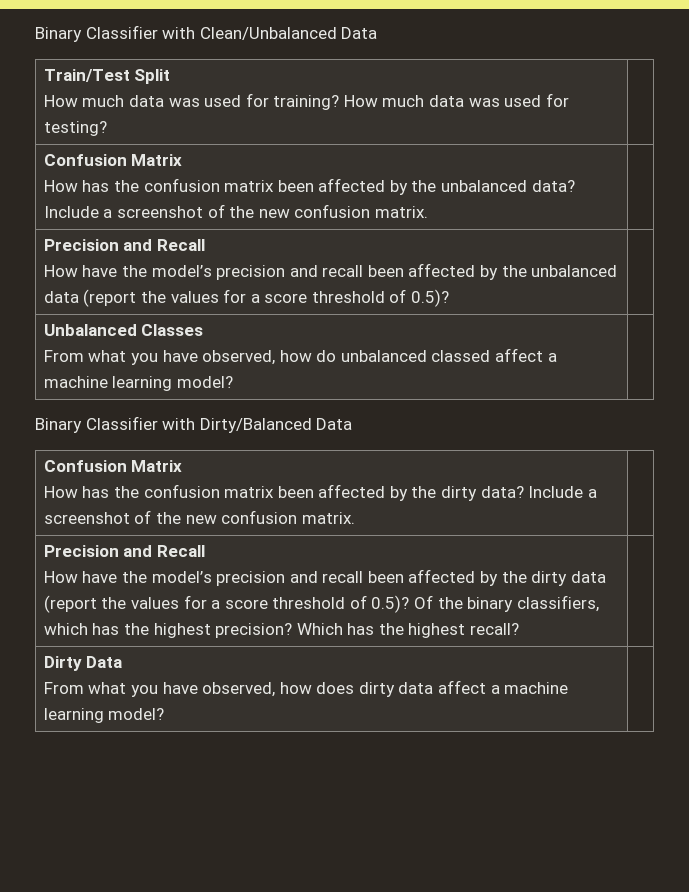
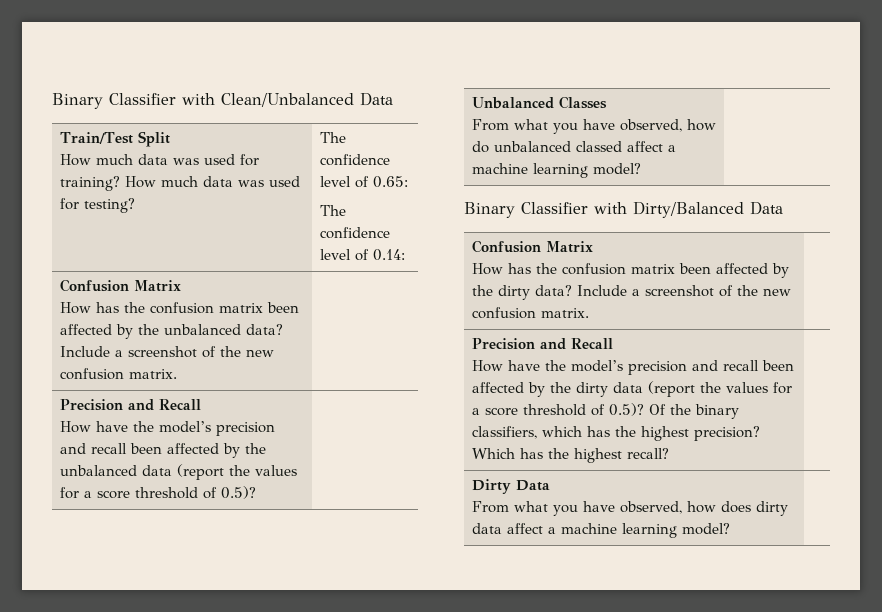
(107, 128) none -> [320,132,347,143] [320,154,391,166] [320,176,409,188] [320,205,347,216] [320,227,391,239] [320,249,406,261] The confidence level of 0.65: // The confidence level of 0.14:

